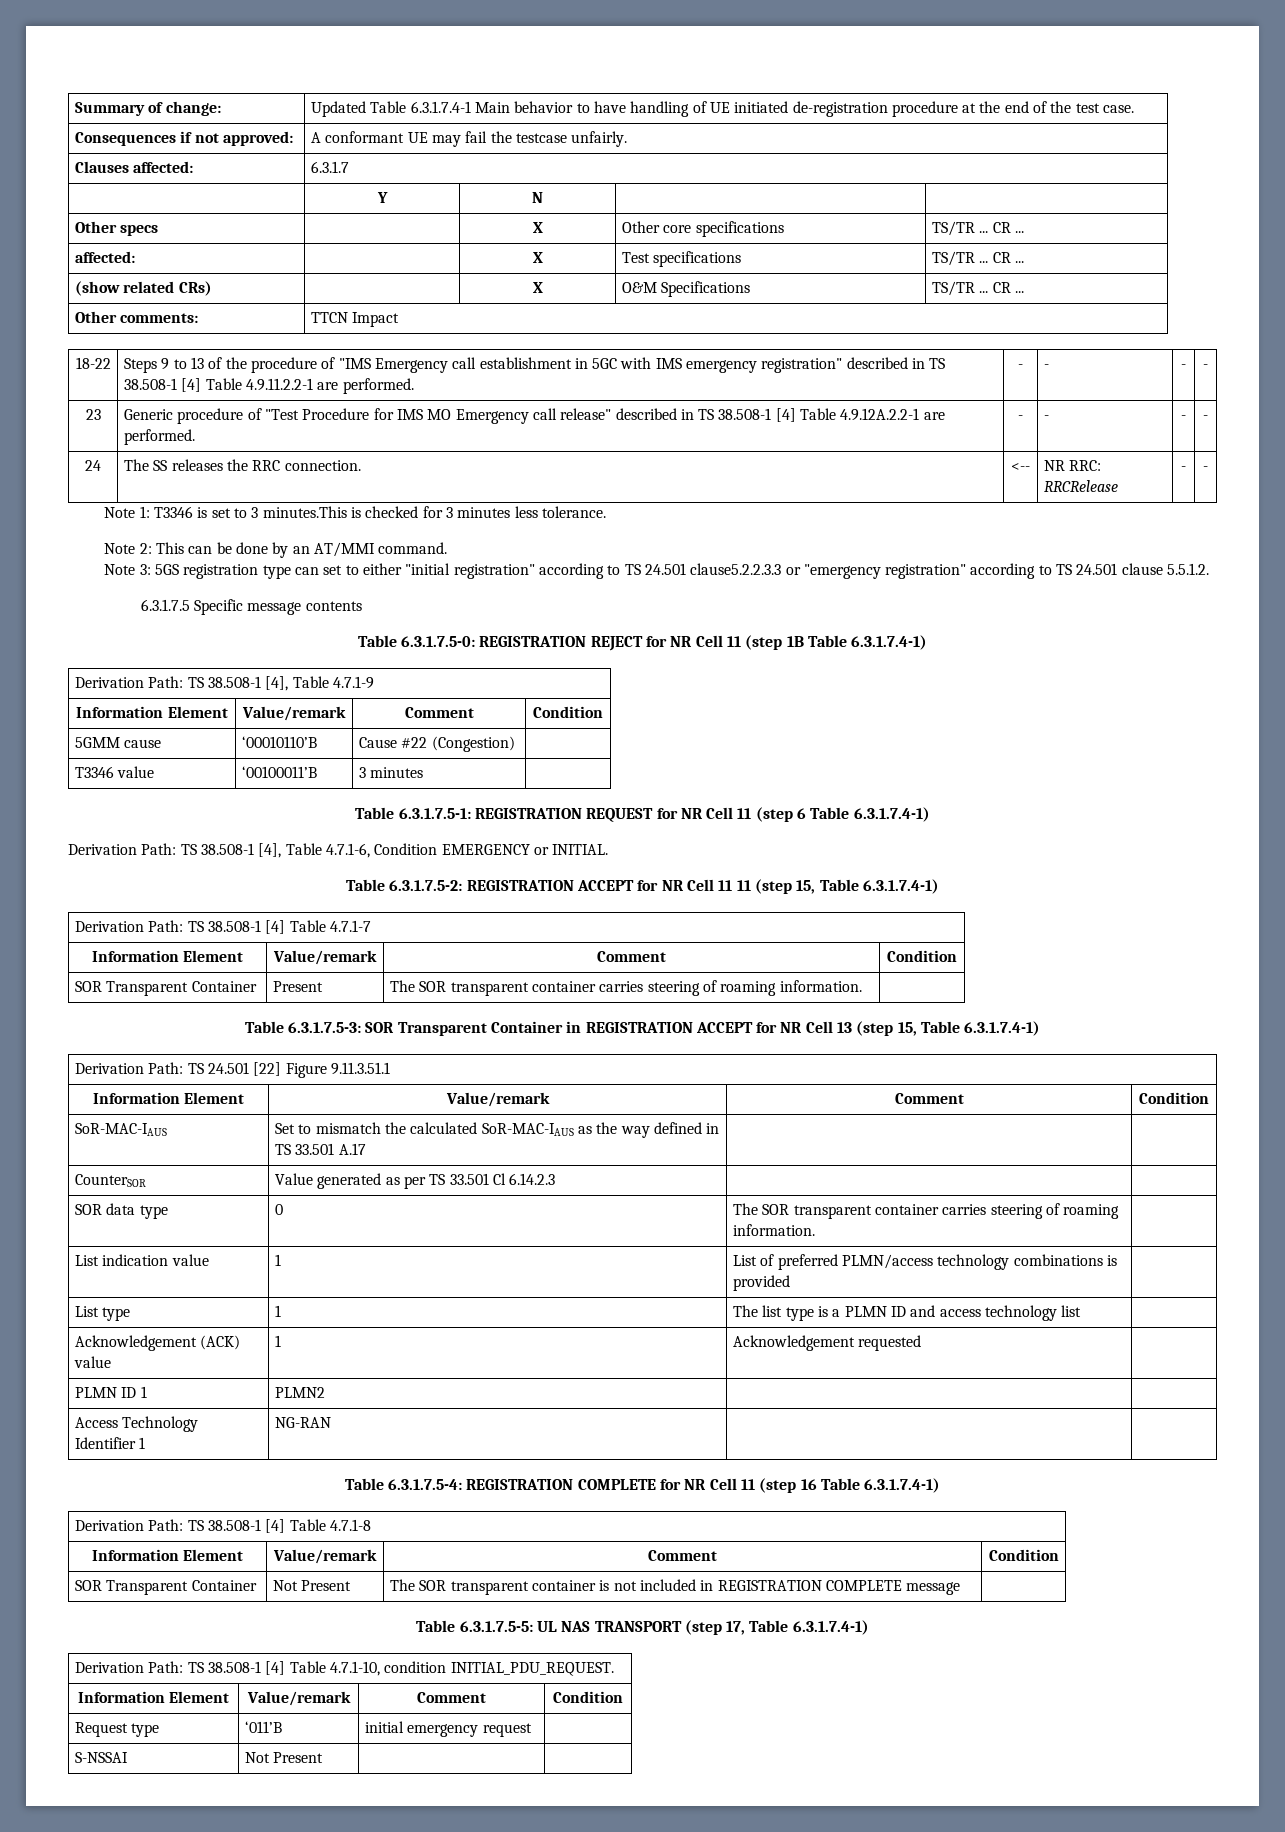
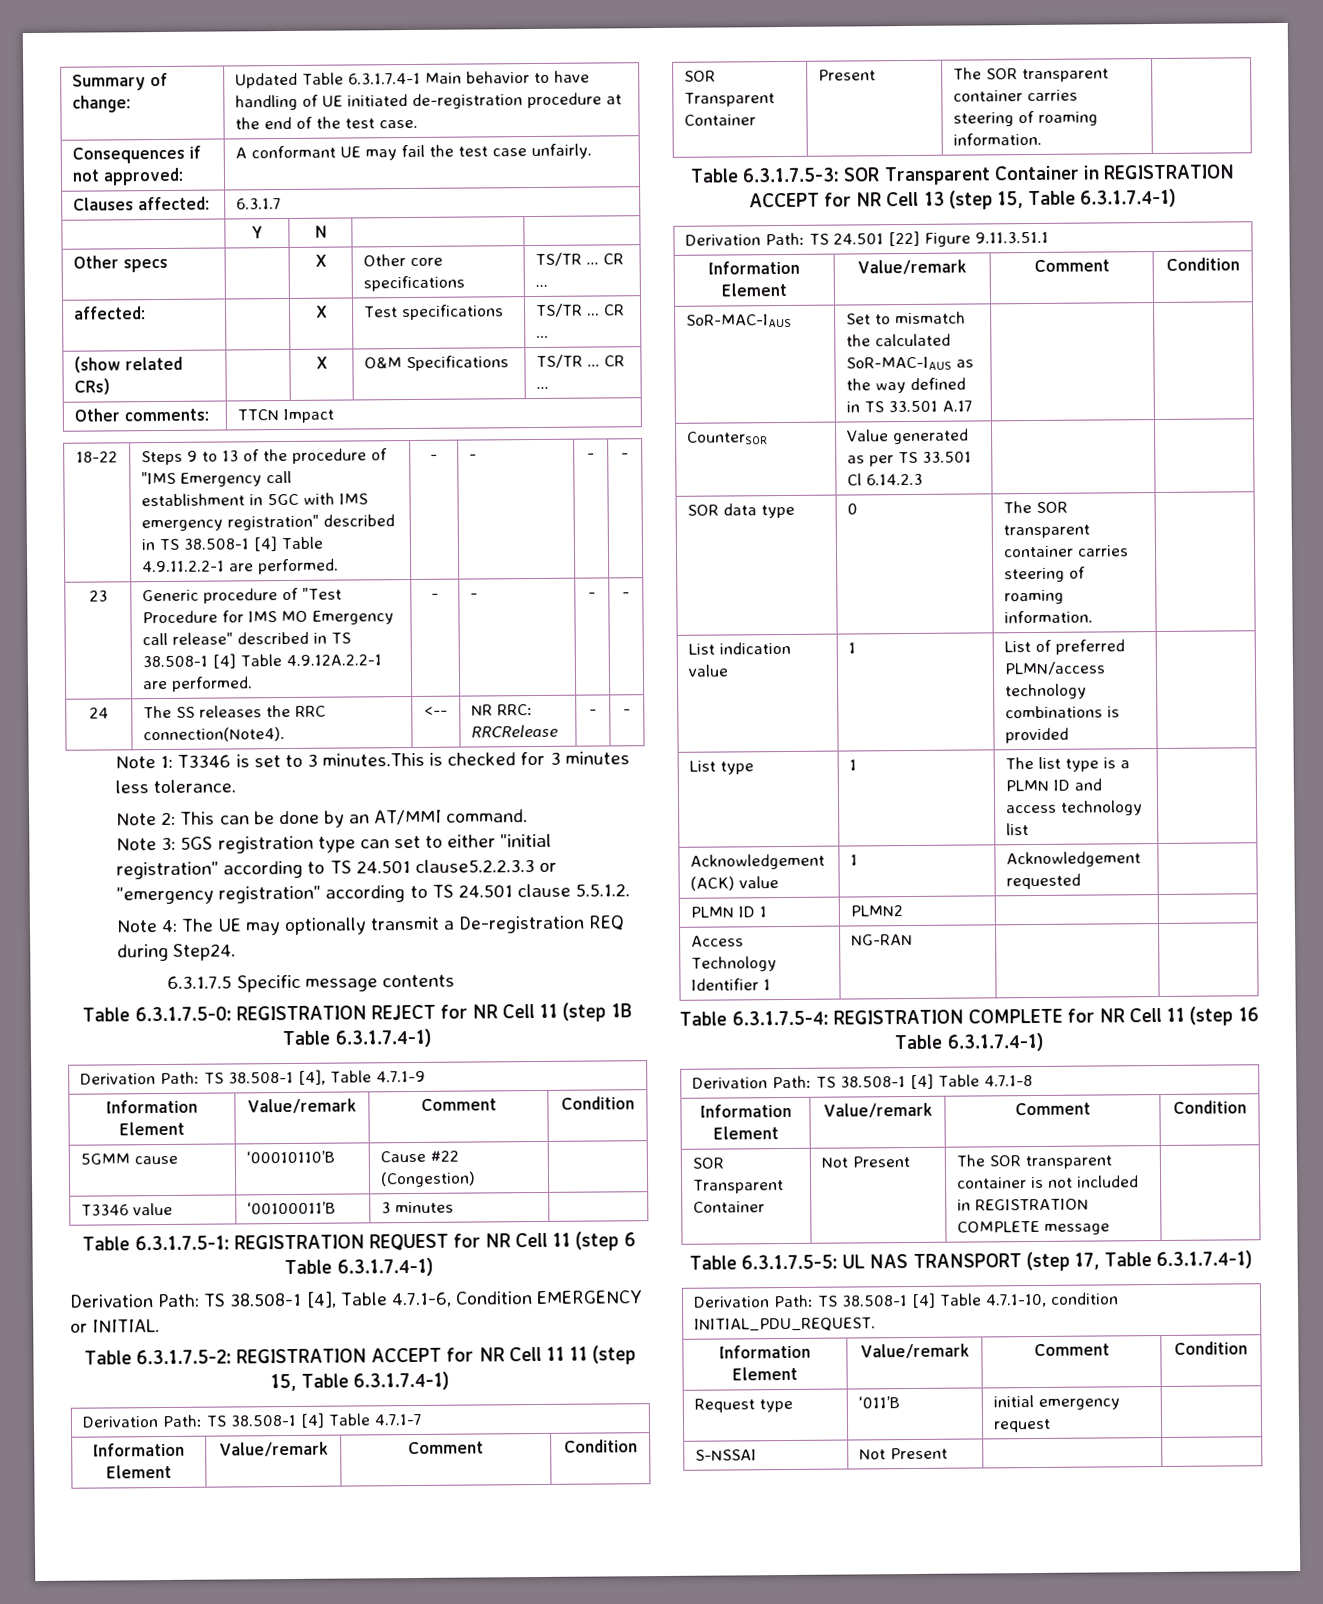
[515,133,567,143] testcase -> [458,146,528,157] test case
[284,460,361,471] connection. -> [143,727,286,743] connection(Note4).
(1210, 569) none -> [116,915,626,936] [117,943,237,962] // Note 4: The UE may optionally transmit a De-registration REQ during Step24.

